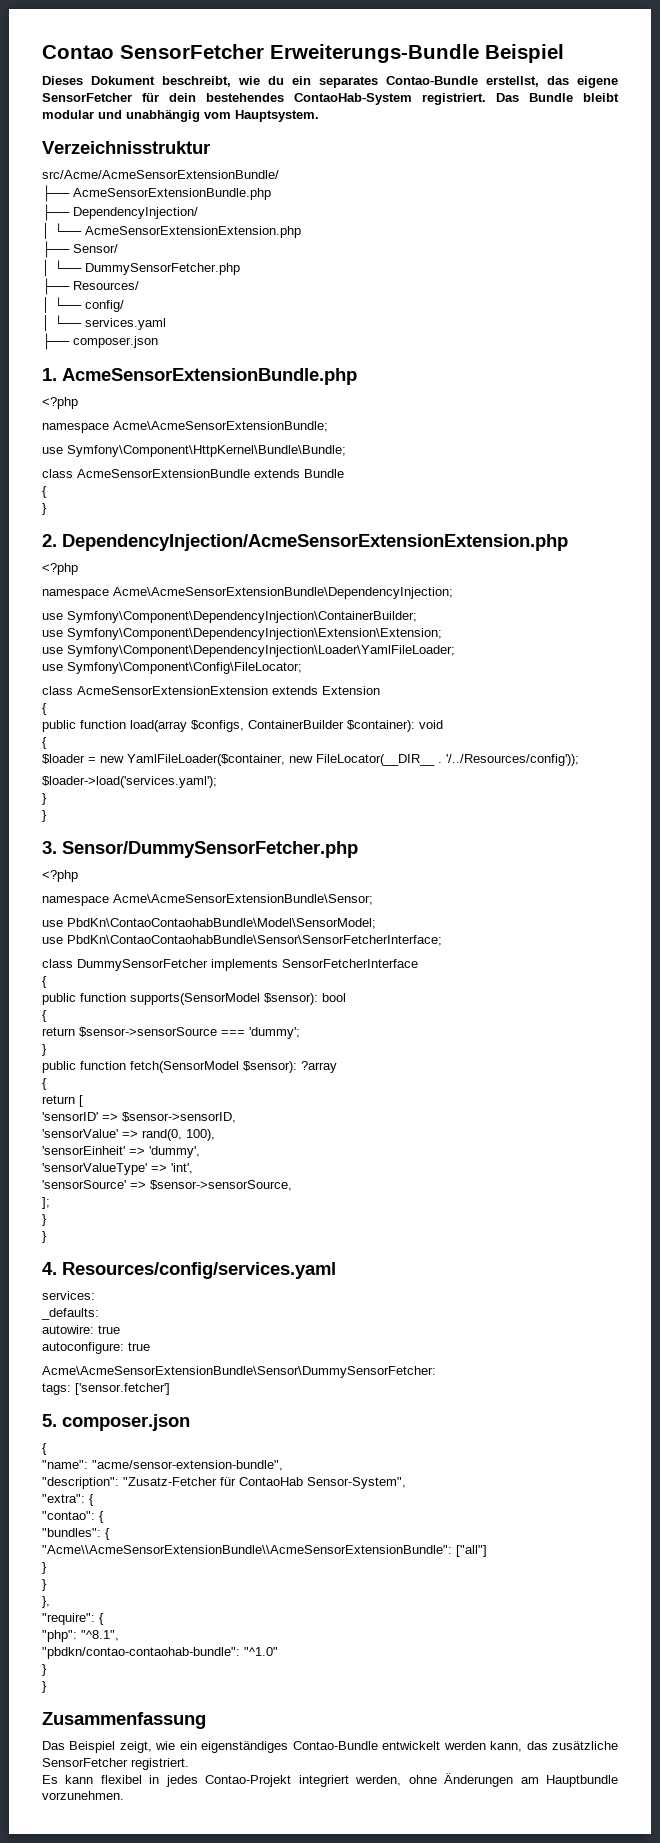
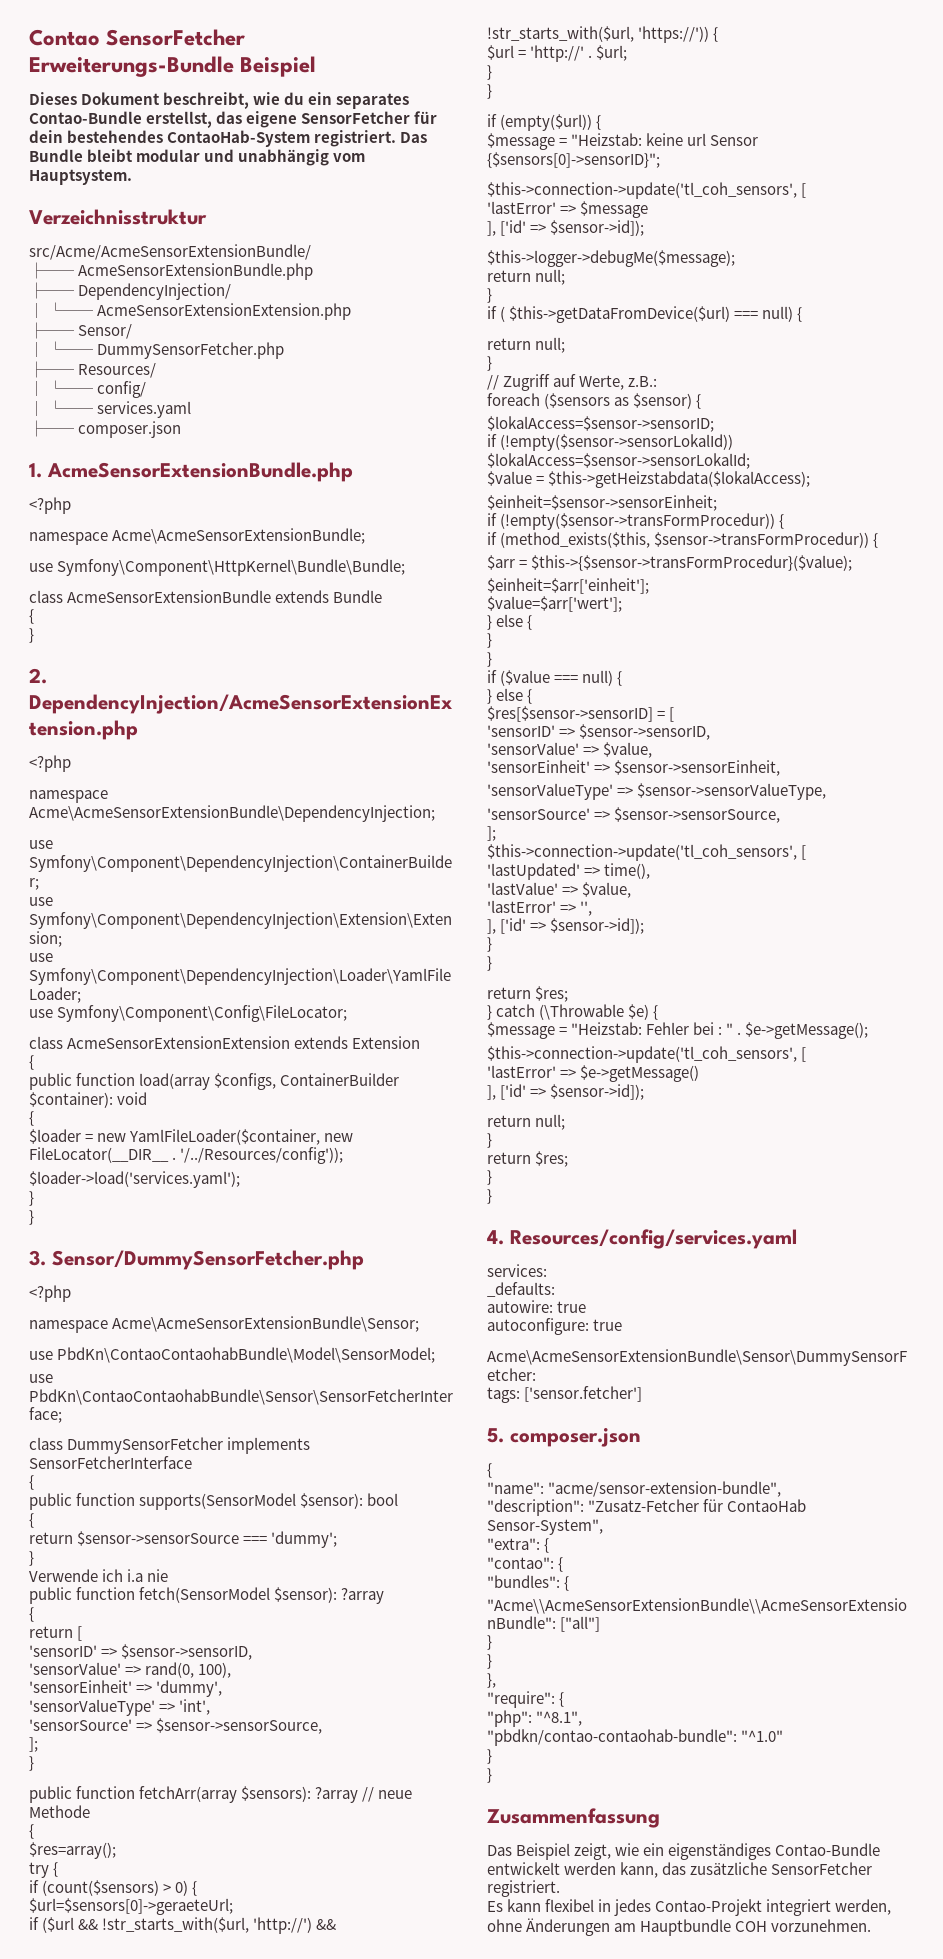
(47, 1050) none -> [29,1569,169,1582] // Verwende ich i.a nie
(47, 1220) none -> [29,1786,413,1803] [29,1805,90,1818] [29,1824,34,1839] [29,1842,116,1859] [29,1862,59,1878] [29,1880,198,1896] [29,1898,233,1915] [29,1917,337,1934] [487,26,719,43] [487,45,628,62] [487,65,492,80] [487,84,492,99] [487,114,602,131] [487,133,759,150] [487,152,660,168] [487,182,807,199] [487,201,649,218] [487,220,645,236] [487,250,735,267] [487,269,566,285] [487,288,492,303] [487,306,803,323] [487,337,566,353] [487,356,492,371] [487,374,658,391] [487,393,702,409] [487,416,714,432] [487,434,734,451] [487,453,750,469] [487,471,811,488] [487,495,717,511] [487,513,785,530] [487,532,879,548] [487,555,853,571] [487,578,649,594] [487,596,622,612] [487,614,533,630] [487,633,492,648] [487,652,492,667] [487,670,623,686] [487,688,533,704] [487,706,675,722] [487,724,711,740] [487,742,653,758] [487,760,781,776] [487,783,827,800] [487,807,781,823] [487,826,496,841] [487,844,807,861] [487,863,651,880] [487,882,632,898] [487,900,593,916] [487,918,645,934] [487,937,492,952] [487,956,492,971] [487,986,569,1002] [487,1004,659,1020] [487,1022,869,1039] [487,1046,807,1063] [487,1065,700,1082] [487,1084,645,1100] [487,1114,566,1130] [487,1133,492,1148] [487,1151,569,1167] [487,1170,492,1185] // public function fetchArr(array $sensors): ?array // neue Methode // { // $res=array(); // try { // if (count($sensors) > 0) { // $url=$sensors[0]->geraeteUrl; // if ($url && !str_starts_with($url, 'http://') && !str_starts_with($url, 'https://')) { // $url = 'http://' . $url; // } // } // if (empty($url)) { // $message = "Heizstab: keine url Sensor {$sensors[0]->sensorID}"; // $this->connection->update('tl_coh_sensors', [ // 'lastError' => $message // ], ['id' => $sensor->id]); // $this->logger->debugMe($message); // return null; // } // if ( $this->getDataFromDevice($url) === null) { // return null; // } // // Zugriff auf Werte, z.B.: // foreach ($sensors as $sensor) { // $lokalAccess=$sensor->sensorID; // if (!empty($sensor->sensorLokalId)) $lokalAccess=$sensor->sensorLokalId; // $value = $this->getHeizstabdata($lokalAccess); // $einheit=$sensor->sensorEinheit; // if (!empty($sensor->transFormProcedur)) { // if (method_exists($this, $sensor->transFormProcedur)) { // $arr = $this->{$sensor->transFormProcedur}($value); // $einheit=$arr['einheit']; // $value=$arr['wert']; // } else { // } // } // if ($value === null) { // } else { // $res[$sensor->sensorID] = [ // 'sensorID' => $sensor->sensorID, // 'sensorValue' => $value, // 'sensorEinheit' => $sensor->sensorEinheit, // 'sensorValueType' => $sensor->sensorValueType, // 'sensorSource' => $sensor->sensorSource, // ]; // $this->connection->update('tl_coh_sensors', [ // 'lastUpdated' => time(), // 'lastValue' => $value, // 'lastError' => '', // ], ['id' => $sensor->id]); // } // } // return $res; // } catch (\Throwable $e) { // $message = "Heizstab: Fehler bei : " . $e->getMessage(); // $this->connection->update('tl_coh_sensors', [ // 'lastError' => $e->getMessage() // ], ['id' => $sensor->id]); // return null; // } // return $res; // }
(618, 1781) none -> [735,1921,768,1932] COH

